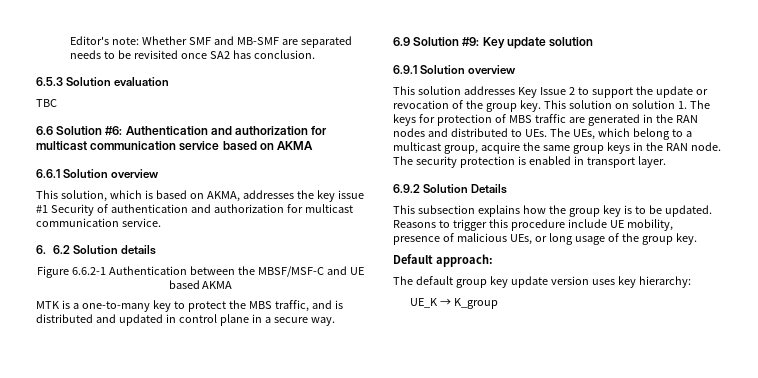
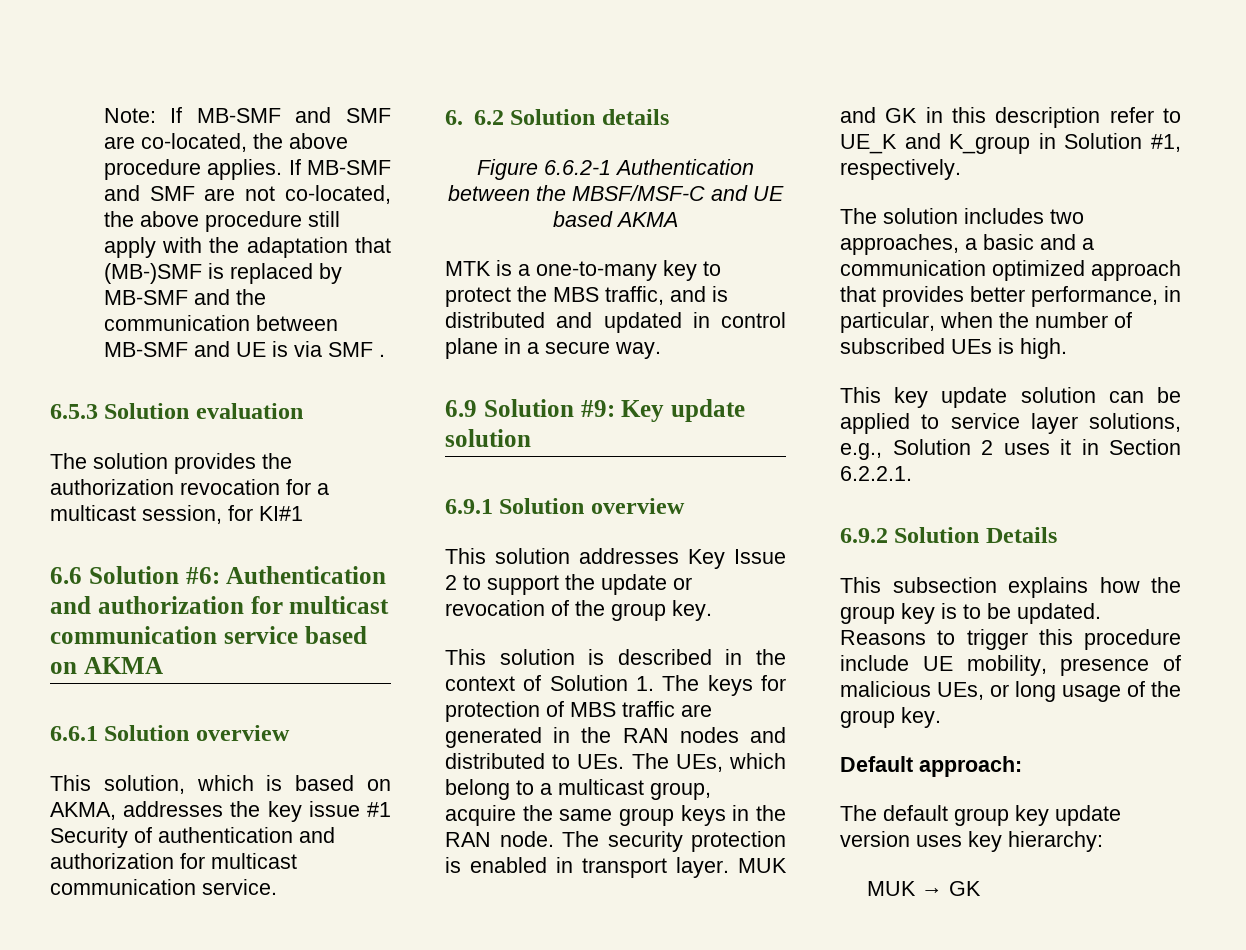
[69,36,352,48] [69,50,315,59] [36,77,170,86] [36,99,57,107] Editor's note: Whether SMF and MB-SMF are separated needs to be revisited once SA2 has conclusion. // 6.5.3 Solution evaluation // TBC -> [103,107,391,123] [103,133,348,152] [103,159,391,180] [103,185,391,204] [103,211,340,232] [103,237,391,258] [103,263,342,284] [103,289,266,305] [103,315,338,331] [103,341,385,357] [50,403,303,419] [50,453,292,474] [50,479,329,495] [50,505,303,524] Note: If MB-SMF and SMF are co-located, the above procedure applies. If MB-SMF and SMF are not co-located, the above procedure still apply with the adaptation that (MB-)SMF is replaced by MB-SMF and the communication between MB-SMF and UE is via SMF . // 6.5.3 Solution evaluation // The solution provides the authorization revocation for a multicast session, for KI#1
[543,100,675,109] This solution on solution -> [445,649,786,665] [445,675,628,691] // This solution is described in the context of Solution
(666, 162) none -> [738,858,787,873] [840,107,1181,128] [840,133,1181,154] [840,159,961,180] [840,208,1084,224] [840,234,1094,255] [840,260,1181,281] [840,286,1181,307] [840,312,1132,333] [840,338,1067,359] [840,387,1181,408] [840,413,1181,434] [840,439,1181,460] [840,466,912,481] MUK and GK in this description refer to UE_K and K_group in Solution #1, respectively. // The solution includes two approaches, a basic and a communication optimized approach that provides better performance, in particular, when the number of subscribed UEs is high. // This key update solution can be applied to service layer solutions, e.g., Solution 2 uses it in Section 6.2.2.1.
[409,298,498,309] UE_K → K_group -> [866,881,981,896] MUK → GK

